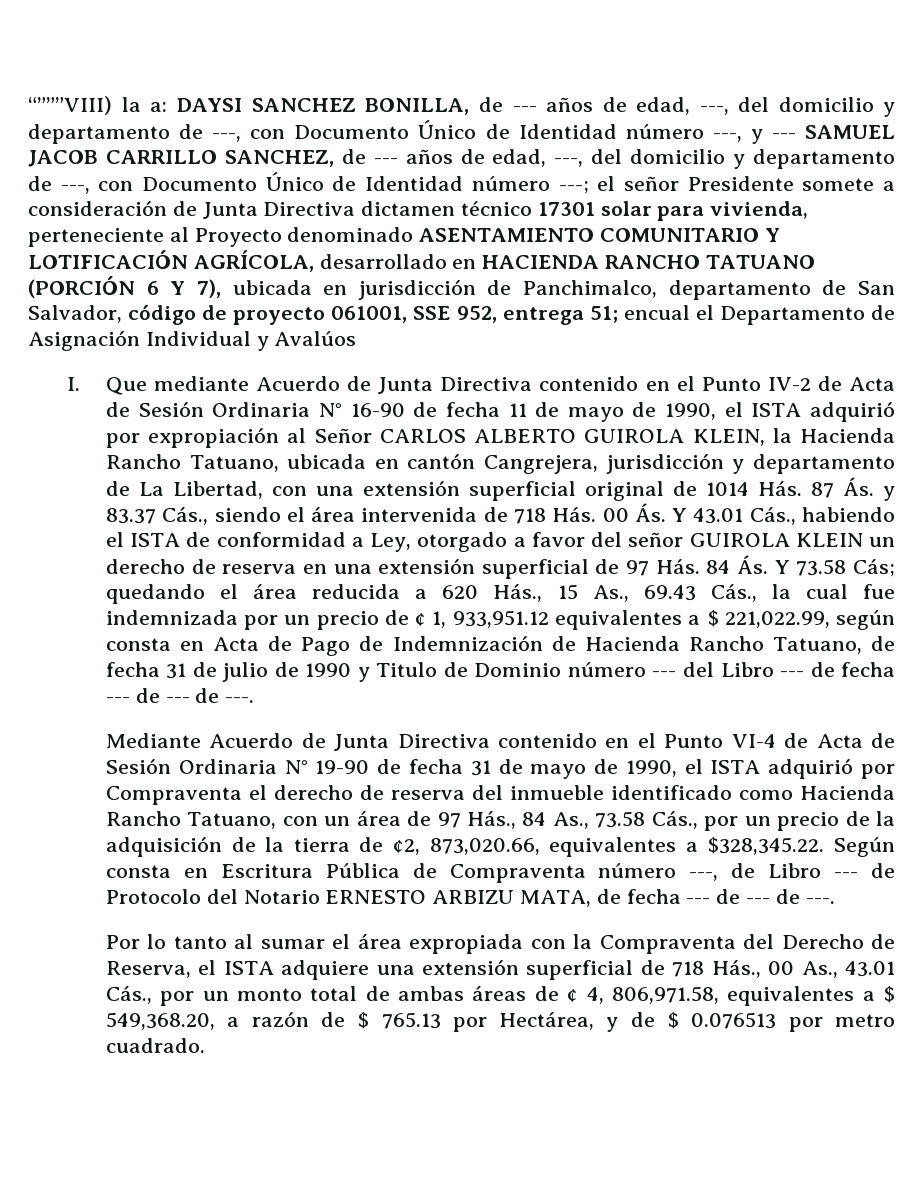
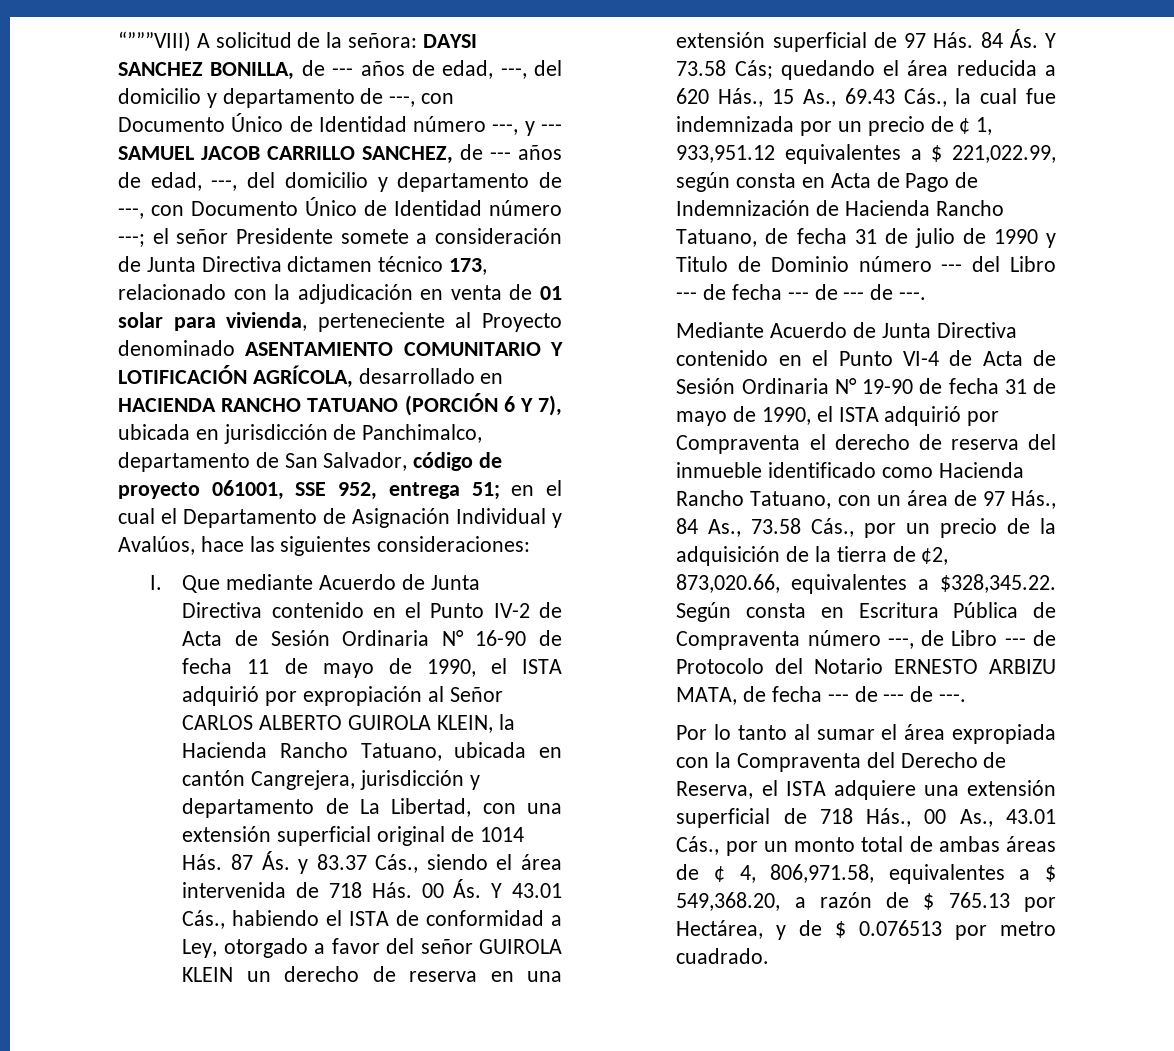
[121,97,168,112] la a: -> [196,32,418,48] A solicitud de la señora:
[537,202,595,216] 17301 -> [449,258,488,275] [118,284,562,304] 173, relacionado con la adjudicación en venta de 01
[623,305,690,320] encual -> [511,480,562,496] [118,508,155,524] en el cual
[274,331,357,346] Avalúos -> [118,536,531,556] Avalúos, hace las siguientes consideraciones:

